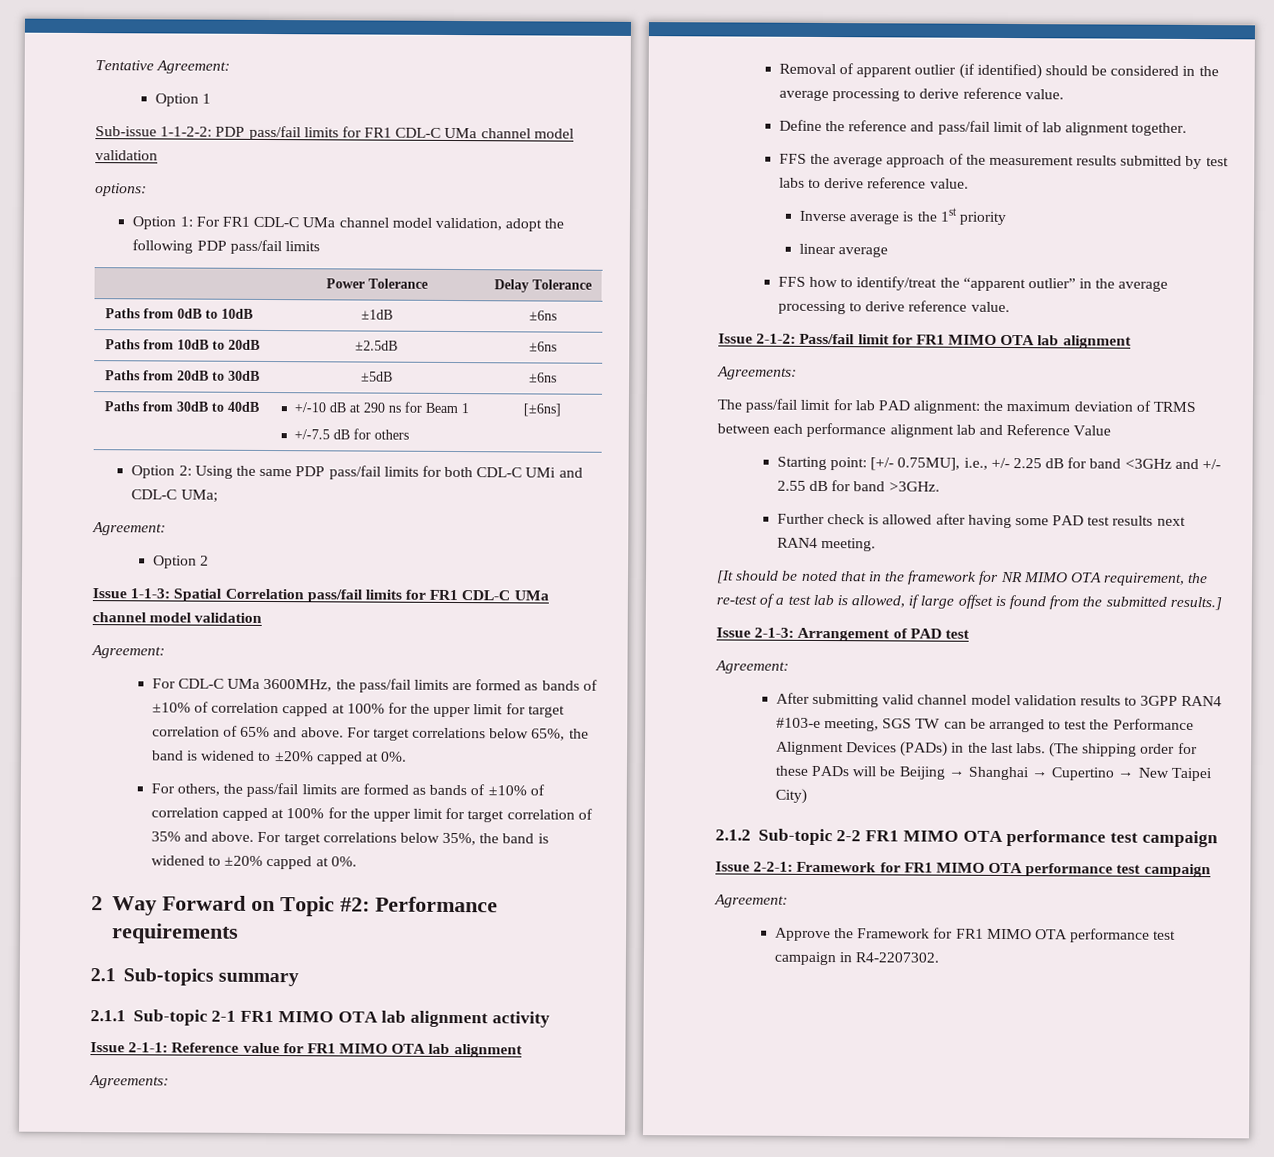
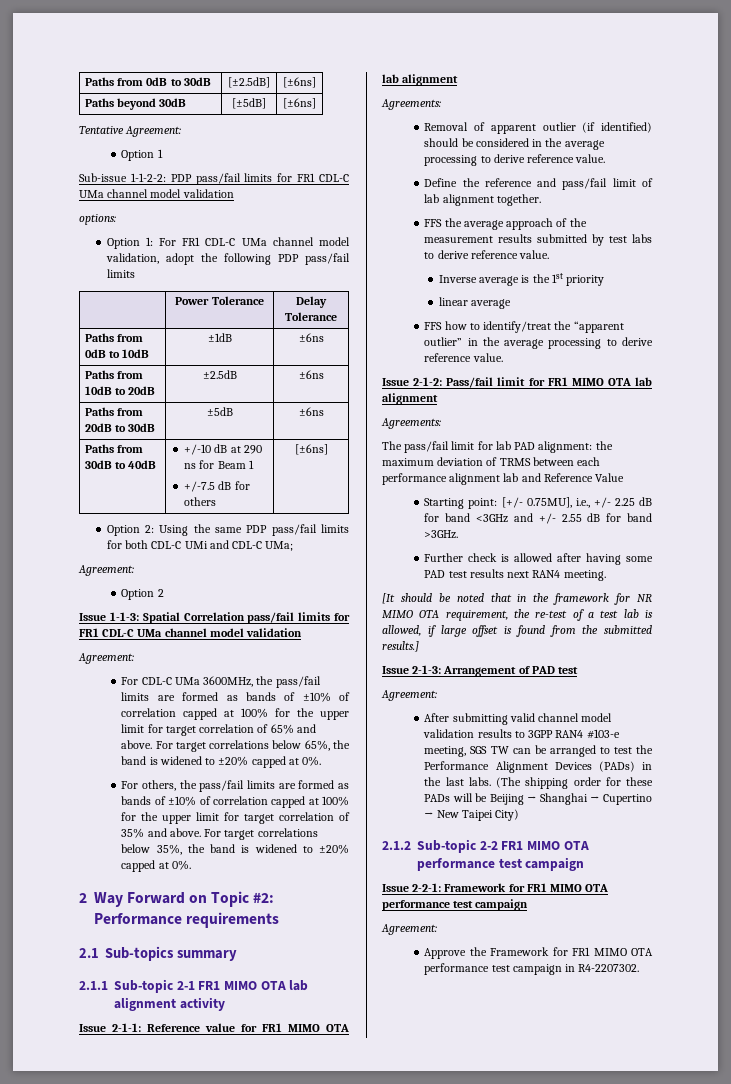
(95, 65) none -> [84,77,211,86] [228,77,270,88] [283,77,316,88] [84,98,187,110] [232,98,266,109] [283,98,316,109] Paths from 0dB to 30dB | [±2.5dB] | [±6ns] // Paths beyond 30dB | [±5dB] | [±6ns] //

